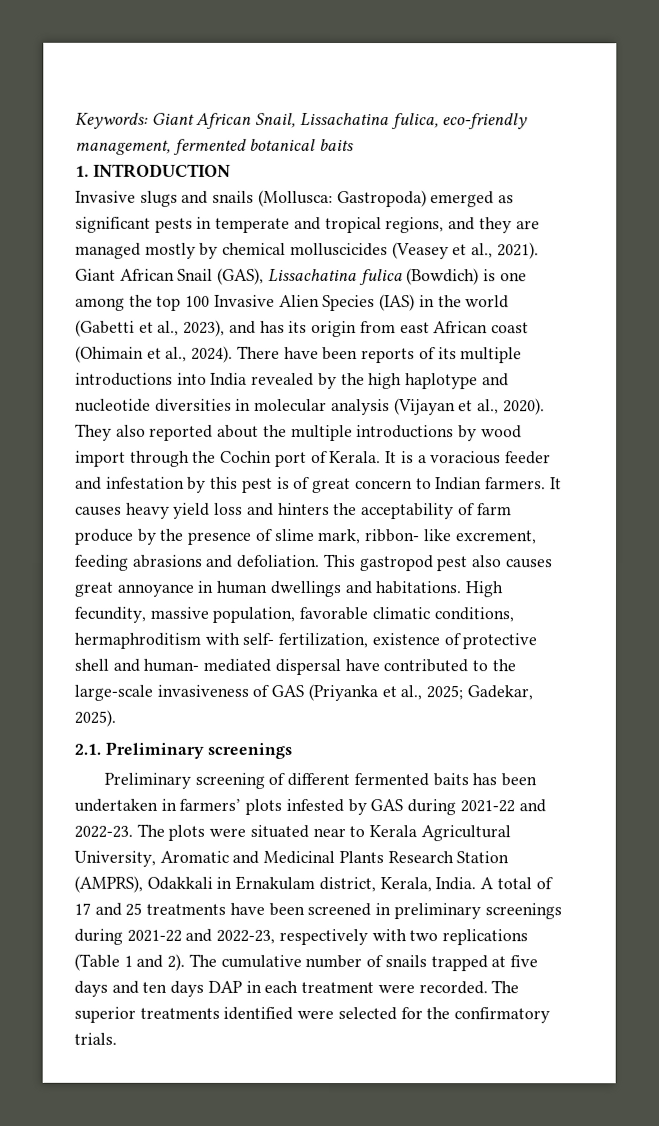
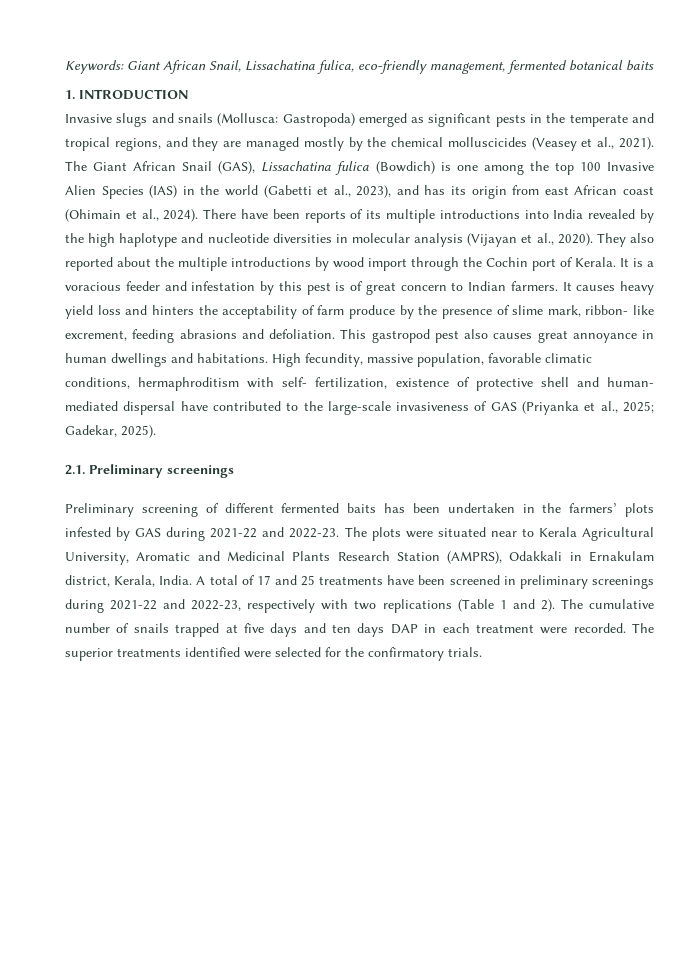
(213, 222) none -> [546,113,566,123] the
(219, 250) none -> [367,137,387,147] the
(539, 251) none -> [65,161,87,171] The
(177, 804) none -> [542,503,562,513] the

